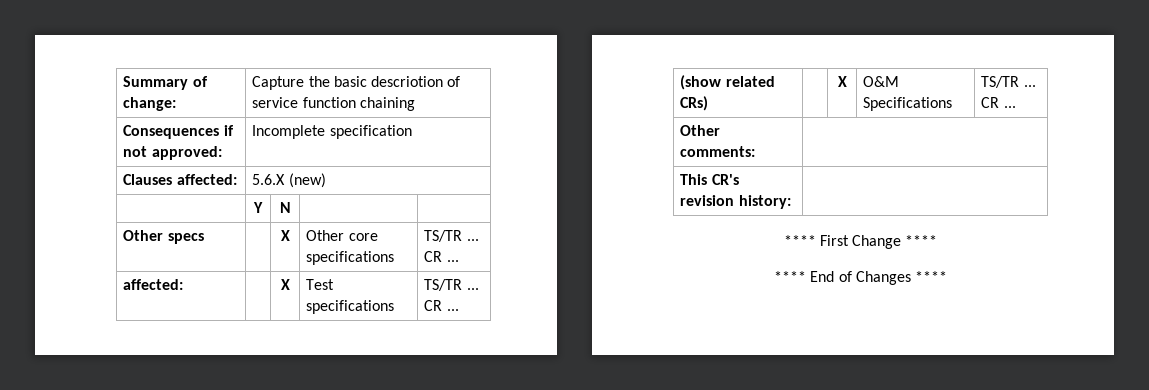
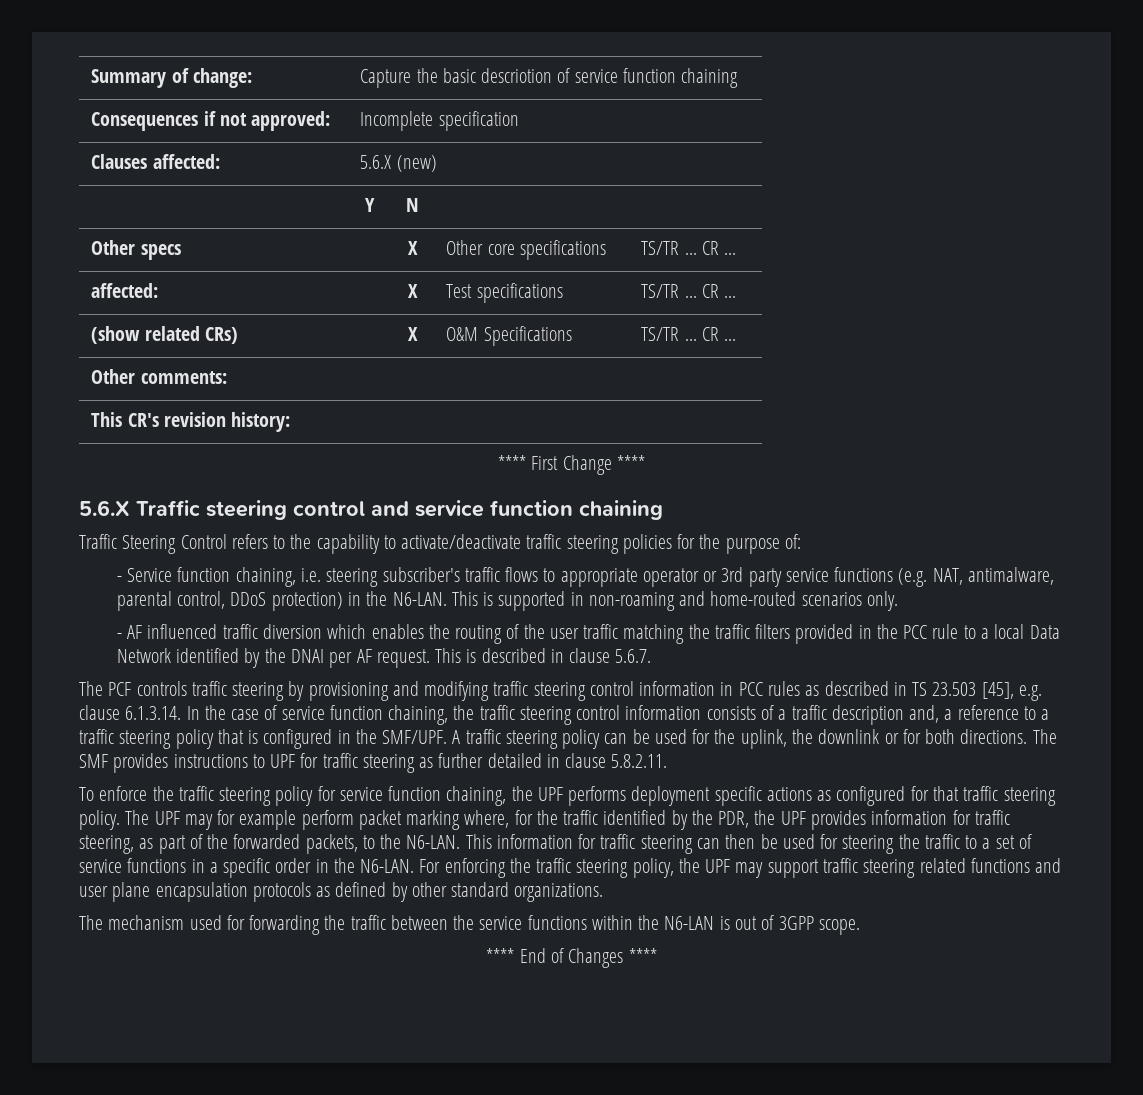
(938, 240) none -> [79,500,663,520] [79,534,801,554] [116,567,1054,587] [116,591,898,611] [116,624,1060,644] [116,648,652,668] [79,681,1042,701] [79,705,1050,725] [79,729,1057,749] [79,753,668,773] [79,786,1056,806] [79,810,1010,830] [79,834,1032,854] [79,858,1062,878] [79,882,604,902] [79,915,860,935] // 5.6.X Traffic steering control and service function chaining // Traffic Steering Control refers to the capability to activate/deactivate traffic steering policies for the purpose of: // - Service function chaining, i.e. steering subscriber's traffic flows to appropriate operator or 3rd party service functions (e.g. NAT, antimalware, parental control, DDoS protection) in the N6-LAN. This is supported in non-roaming and home-routed scenarios only. // - AF influenced traffic diversion which enables the routing of the user traffic matching the traffic filters provided in the PCC rule to a local Data Network identified by the DNAI per AF request. This is described in clause 5.6.7. // The PCF controls traffic steering by provisioning and modifying traffic steering control information in PCC rules as described in TS 23.503 [45], e.g. clause 6.1.3.14. In the case of service function chaining, the traffic steering control information consists of a traffic description and, a reference to a traffic steering policy that is configured in the SMF/UPF. A traffic steering policy can be used for the uplink, the downlink or for both directions. The SMF provides instructions to UPF for traffic steering as further detailed in clause 5.8.2.11. // To enforce the traffic steering policy for service function chaining, the UPF performs deployment specific actions as configured for that traffic steering policy. The UPF may for example perform packet marking where, for the traffic identified by the PDR, the UPF provides information for traffic steering, as part of the forwarded packets, to the N6-LAN. This information for traffic steering can then be used for steering the traffic to a set of service functions in a specific order in the N6-LAN. For enforcing the traffic steering policy, the UPF may support traffic steering related functions and user plane encapsulation protocols as defined by other standard organizations. // The mechanism used for forwarding the traffic between the service functions within the N6-LAN is out of 3GPP scope.

